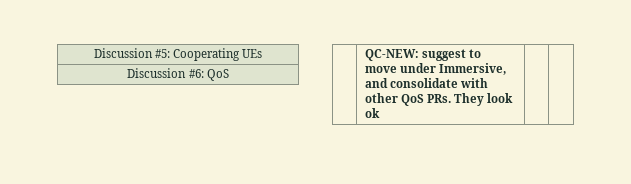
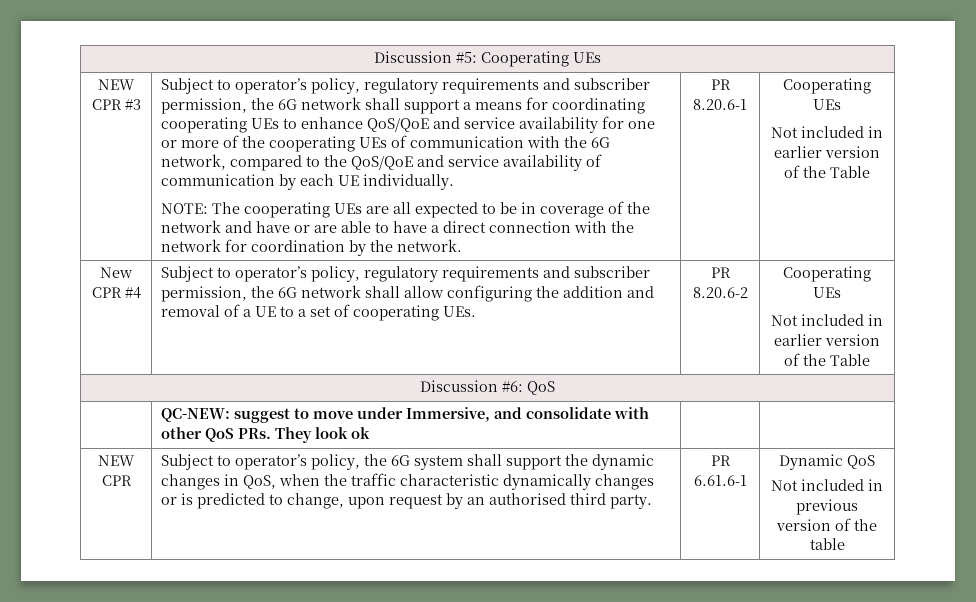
(263, 53) none -> [98,79,135,90] [91,99,141,110] [161,78,651,94] [161,97,646,114] [161,116,656,133] [161,135,611,152] [161,154,603,171] [161,174,455,190] [161,201,651,218] [161,220,635,233] [161,239,463,256] [710,79,731,90] [693,99,747,110] [783,78,871,94] [813,99,841,110] [771,126,883,138] [774,146,880,158] [784,165,870,178] [100,267,133,278] [91,287,141,299] [161,266,651,282] [161,285,655,302] [161,304,477,321] [710,267,731,278] [692,287,748,298] [783,266,871,282] [813,287,841,298] [771,314,883,326] [774,334,880,346] [784,353,870,366] // NEW CPR #3 | Subject to operator’s policy, regulatory requirements and subscriber permission, the 6G network shall support a means for coordinating cooperating UEs to enhance QoS/QoE and service availability for one or more of the cooperating UEs of communication with the 6G network, compared to the QoS/QoE and service availability of communication by each UE individually. // NOTE: The cooperating UEs are all expected to be in coverage of the network and have or are able to have a direct connection with the network for coordination by the network. | PR 8.20.6-1 | Cooperating UEs // Not included in earlier version of the Table // New CPR #4 | Subject to operator’s policy, regulatory requirements and subscriber permission, the 6G network shall allow configuring the addition and removal of a UE to a set of cooperating UEs. | PR 8.20.6-2 | Cooperating UEs // Not included in earlier version of the Table
(380, 113) none -> [98,455,135,466] [101,475,132,486] [161,454,655,470] [161,473,655,490] [161,493,653,509] [710,455,731,466] [693,475,747,486] [779,454,875,470] [771,479,883,491] [796,499,858,515] [776,518,877,531] [809,538,845,550] // NEW CPR | Subject to operator’s policy, the 6G system shall support the dynamic changes in QoS, when the traffic characteristic dynamically changes or is predicted to change, upon request by an authorised third party. | PR 6.61.6-1 | Dynamic QoS // Not included in previous version of the table

